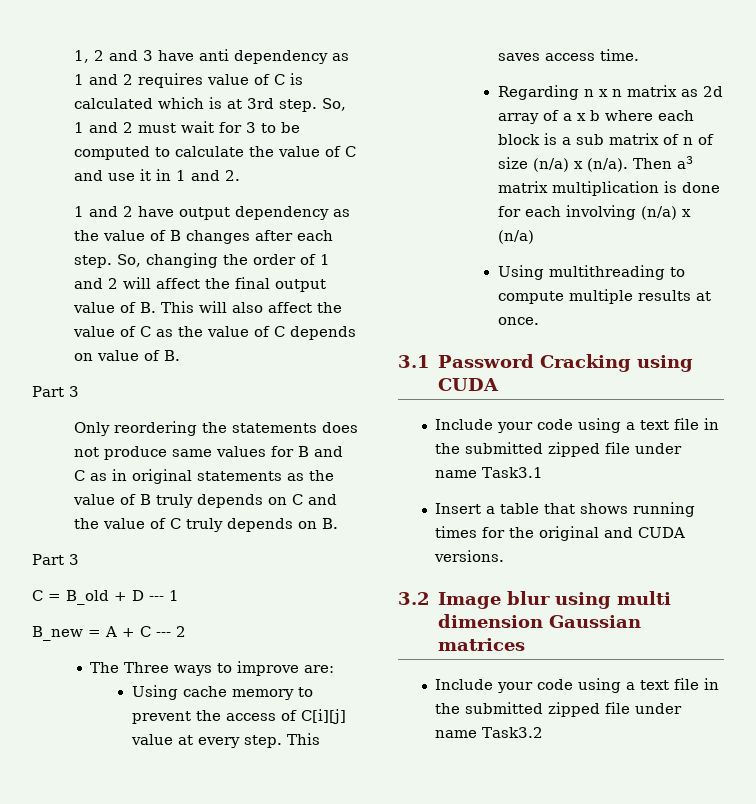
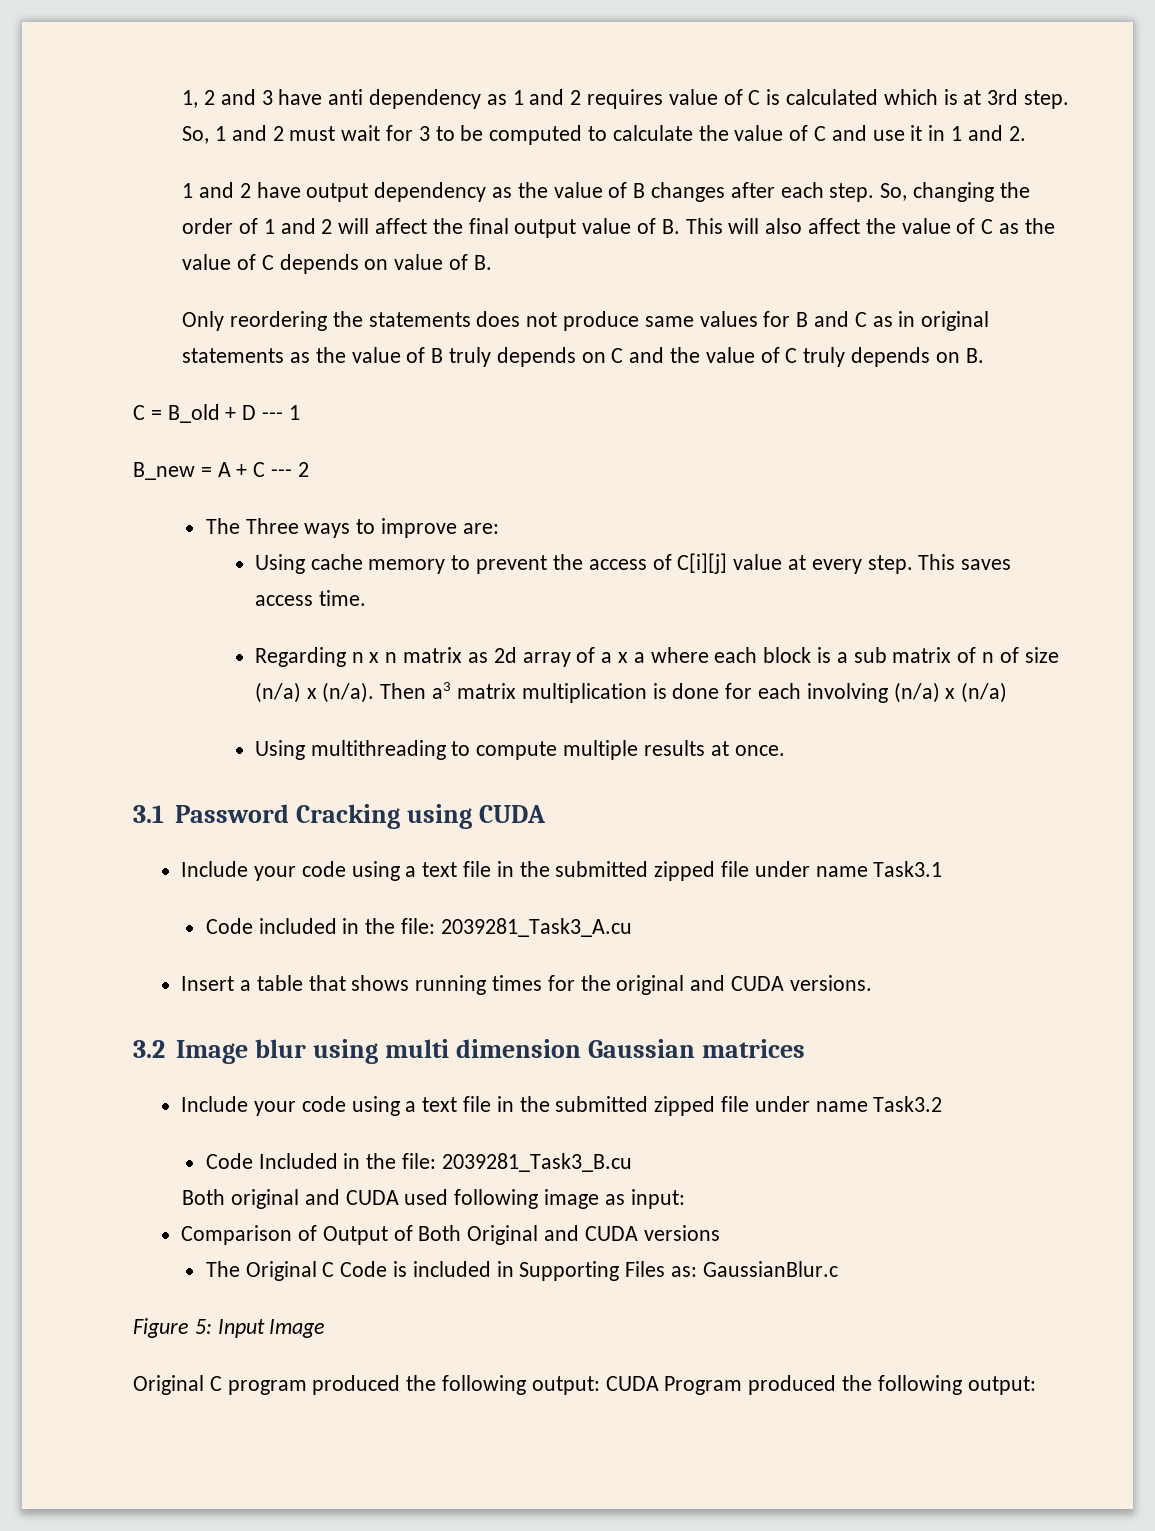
[32,386,79,397] // Part 3 -> (492, 262) none
[32,554,79,565] // Part 3 -> (984, 355) none
[589,110,600,121] b -> [633,652,645,663] a
(544, 472) none -> [205,918,632,937] // Code included in the file: 2039281_Task3_A.cu
(544, 732) none -> [205,1153,632,1172] [182,1189,685,1209] [181,1225,720,1245] [205,1261,838,1281] [133,1318,326,1338] [133,1375,1036,1395] // Code Included in the file: 2039281_Task3_B.cu // Both original and CUDA used following image as input: // Comparison of Output of Both Original and CUDA versions // The Original C Code is included in Supporting Files as: GaussianBlur.c // Figure 5: Input Image // Original C program produced the following output: CUDA Program produced the following output:

